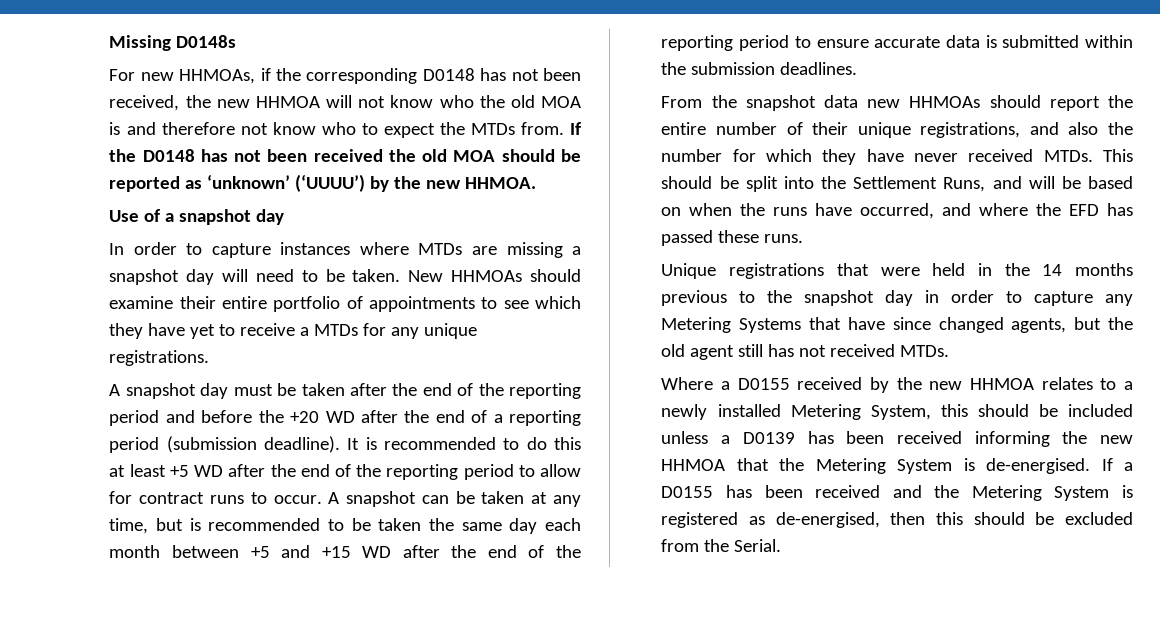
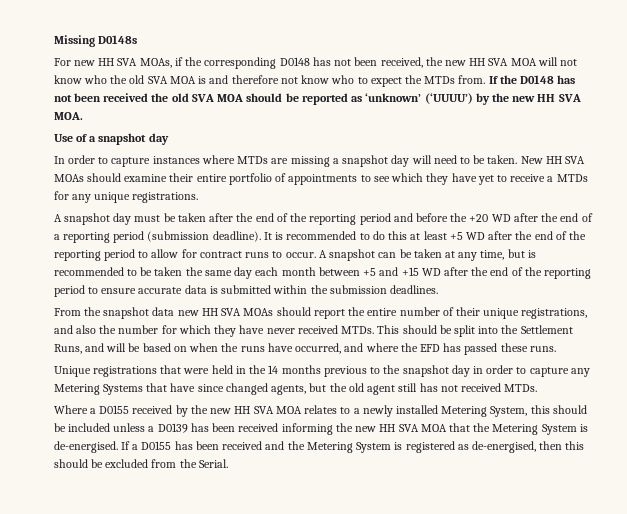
[179,69,256,84] HHMOAs, -> [98,58,172,68] HH SVA MOAs,
[255,96,320,108] HHMOA -> [469,58,537,66] HH SVA MOA
(535, 101) none -> [147,76,168,84] SVA
(448, 155) none -> [191,94,214,102] SVA
[465,177,537,189] HHMOA. -> [537,94,581,102] [53,112,83,120] HH SVA MOA.
[451,270,523,282] HHMOAs -> [545,156,586,164] [53,174,84,182] HH SVA MOAs
[909,96,981,108] HHMOAs -> [201,308,274,316] HH SVA MOAs
[970,378,1035,390] HHMOA -> [234,406,302,414] HH SVA MOA
[661,459,726,471] HHMOA -> [379,424,447,432] HH SVA MOA

